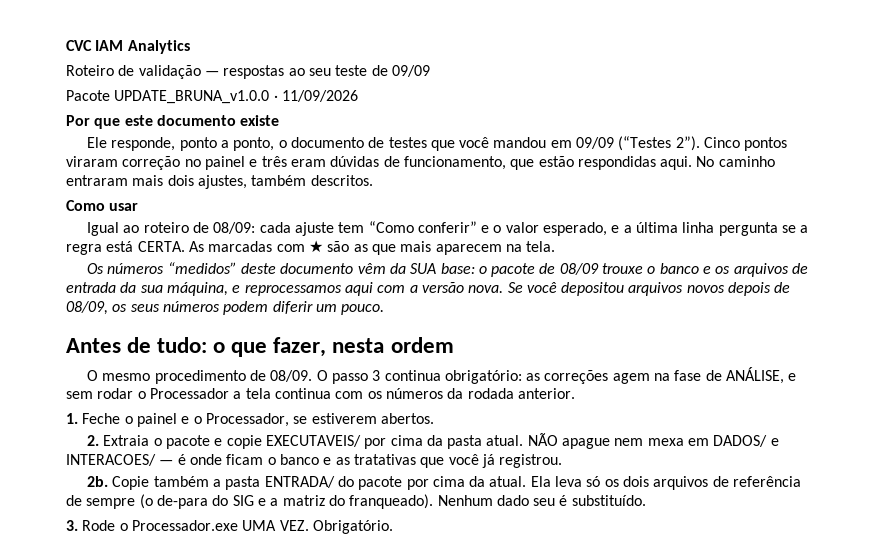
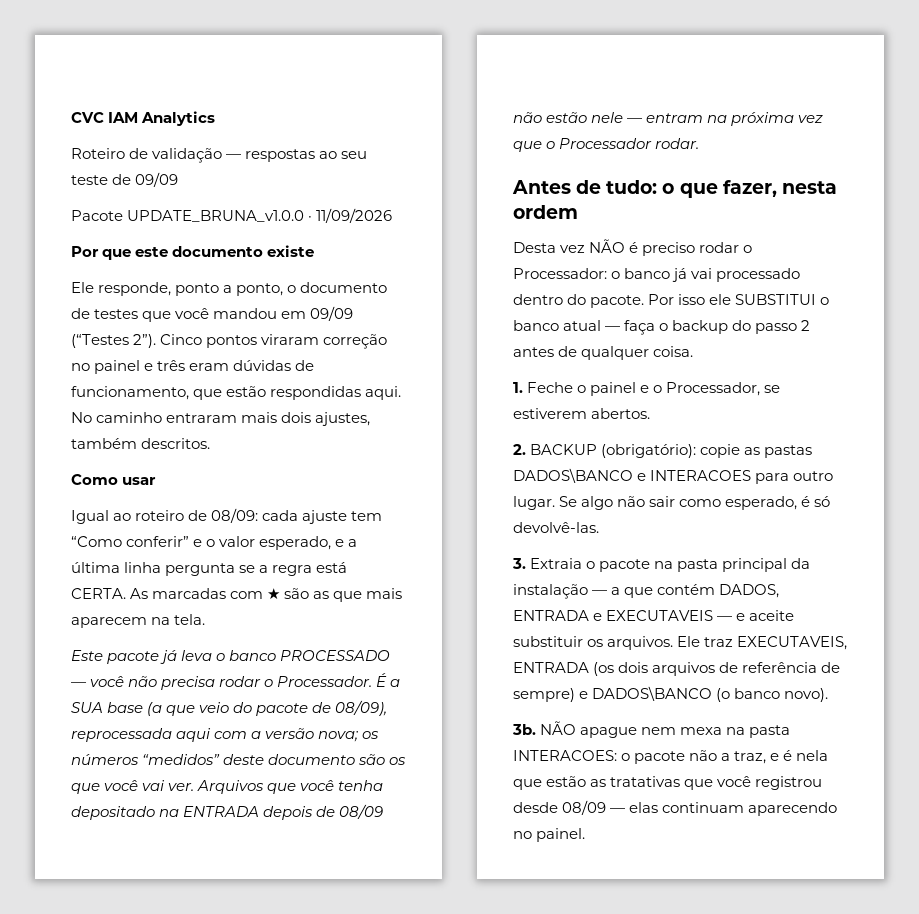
[86,262,809,277] [66,282,791,296] [66,301,385,315] Os números “medidos” deste documento vêm da SUA base: o pacote de 08/09 trouxe o banco e os arquivos de entrada da sua máquina, e reprocessamos aqui com a versão nova. Se você depositou arquivos novos depois de 08/09, os seus números podem diferir um pouco. -> [71,650,391,664] [70,673,401,690] [71,700,388,716] [71,728,380,742] [71,754,407,765] [71,780,384,794] [71,804,384,820] [513,112,824,126] [513,138,700,152] Este pacote já leva o banco PROCESSADO — você não precisa rodar o Processador. É a SUA base (a que veio do pacote de 08/09), reprocessada aqui com a versão nova; os números “medidos” deste documento são os que você vai ver. Arquivos que você tenha depositado na ENTRADA depois de 08/09 não estão nele — entram na próxima vez que o Processador rodar.
[86,367,797,384] [66,388,575,399] O mesmo procedimento de 08/09. O passo 3 continua obrigatório: as correções agem na fase de ANÁLISE, e sem rodar o Processador a tela continua com os números da rodada anterior. -> [513,239,753,256] [513,268,801,282] [513,294,830,308] [513,320,811,335] [513,346,694,360] Desta vez NÃO é preciso rodar o Processador: o banco já vai processado dentro do pacote. Por isso ele SUBSTITUI o banco atual — faça o backup do passo 2 antes de qualquer coisa.
[103,433,779,449] [66,454,563,468] [86,476,619,490] Extraia o pacote e copie EXECUTAVEIS/ por cima da pasta atual. NÃO apague nem mexa em DADOS/ e INTERACOES/ — é onde ficam o banco e as tratativas que você já registrou. // 2b. Copie também a pasta ENTRADA/ do pacote por cima da atual. Ela leva só os -> [530,444,813,458] [513,468,834,484] [513,496,831,510] [513,522,599,533] [512,558,811,572] [513,584,780,599] [513,610,795,621] [513,636,848,650] [513,662,615,676] BACKUP (obrigatório): copie as pastas DADOS\BANCO e INTERACOES para outro lugar. Se algo não sair como esperado, é só devolvê-las. // 3. Extraia o pacote na pasta principal da instalação — a que contém DADOS, ENTRADA e EXECUTAVEIS — e aceite substituir os arquivos. Ele traz EXECUTAVEIS, ENTRADA (os
[86,494,646,509] [66,520,393,534] sempre (o de-para do SIG e a matriz do franqueado). Nenhum dado seu é substituído. // 3. Rode o Processador.exe UMA VEZ. Obrigatório. -> [513,686,829,702] [512,721,791,738] [513,750,829,764] [513,776,823,790] [513,800,838,816] [513,828,586,842] sempre) e DADOS\BANCO (o banco novo). // 3b. NÃO apague nem mexa na pasta INTERACOES: o pacote não a traz, e é nela que estão as tratativas que você registrou desde 08/09 — elas continuam aparecendo no painel.

